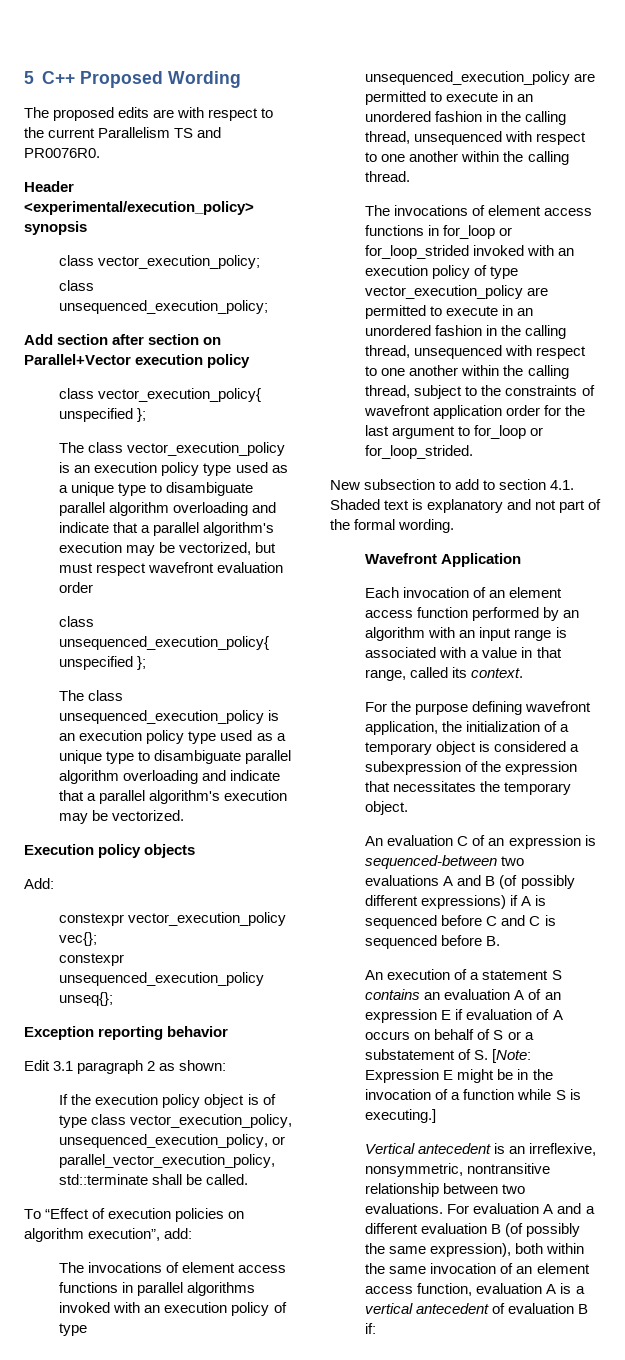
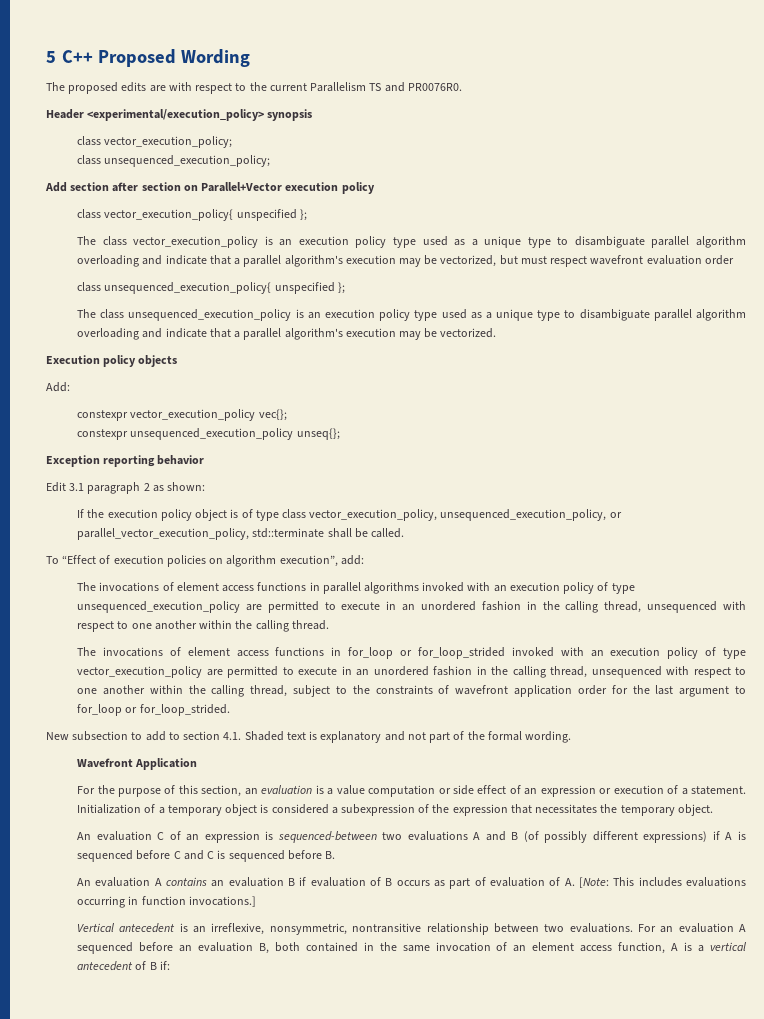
[365,587,563,598] [365,607,580,621] [365,627,567,641] [365,647,562,658] [365,667,524,681] [365,701,592,715] [365,721,541,735] Each invocation of an element access function performed by an algorithm with an input range is associated with a value in that range, called its context. // For the purpose defining wavefront application, the initialization -> [77,785,747,797] [77,804,142,814] For the purpose of this section, an evaluation is a value computation or side effect of an expression or execution of a statement. Initialization
[387,969,562,980] [365,989,561,1000] [365,1009,563,1023] [365,1029,534,1040] [365,1049,532,1063] [365,1069,553,1083] [365,1089,581,1100] [365,1109,437,1123] execution of a statement S contains an evaluation A of an expression E if evaluation of A occurs on behalf of S or a substatement of S. [Note: Expression E might be in the invocation of a function while S is executing.] -> [95,877,746,889] [77,896,256,908] evaluation A contains an evaluation B if evaluation of B occurs as part of evaluation of A. [Note: This includes evaluations occurring in function invocations.]
[473,1203,595,1214] [365,1223,581,1237] [365,1243,585,1257] evaluation A and a different evaluation B (of possibly the same expression), both within -> [660,923,746,933] [77,942,374,954] an evaluation A sequenced before an evaluation B, both contained in
[476,1283,543,1294] evaluation -> (666, 948) none
[508,1303,575,1314] evaluation -> (147, 965) none

